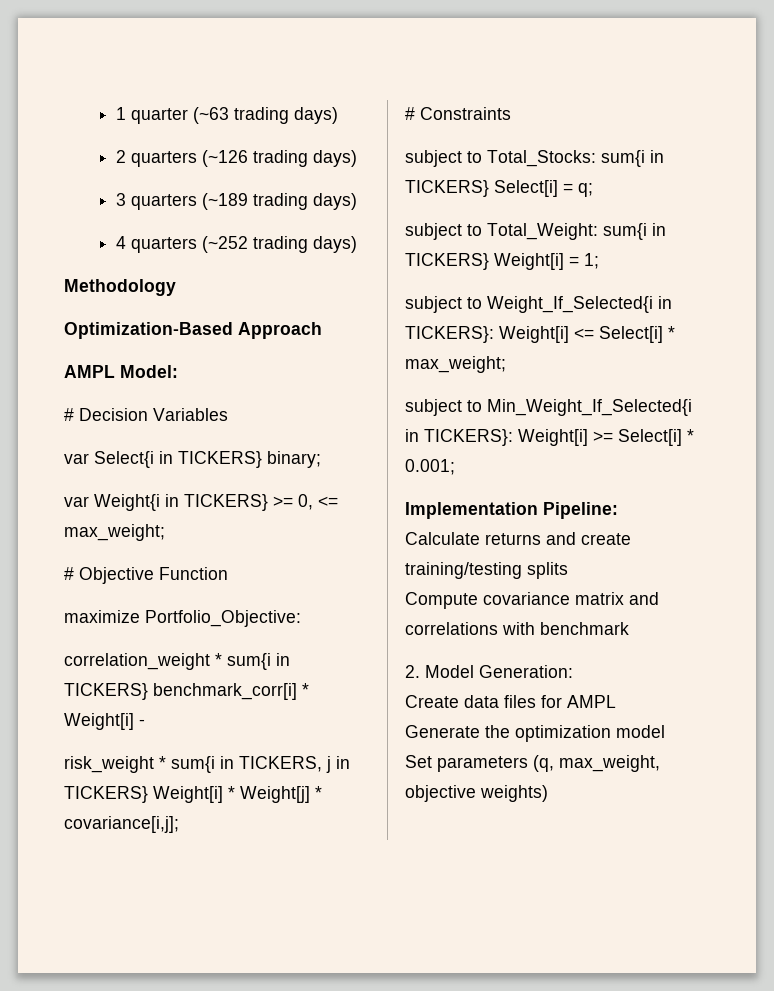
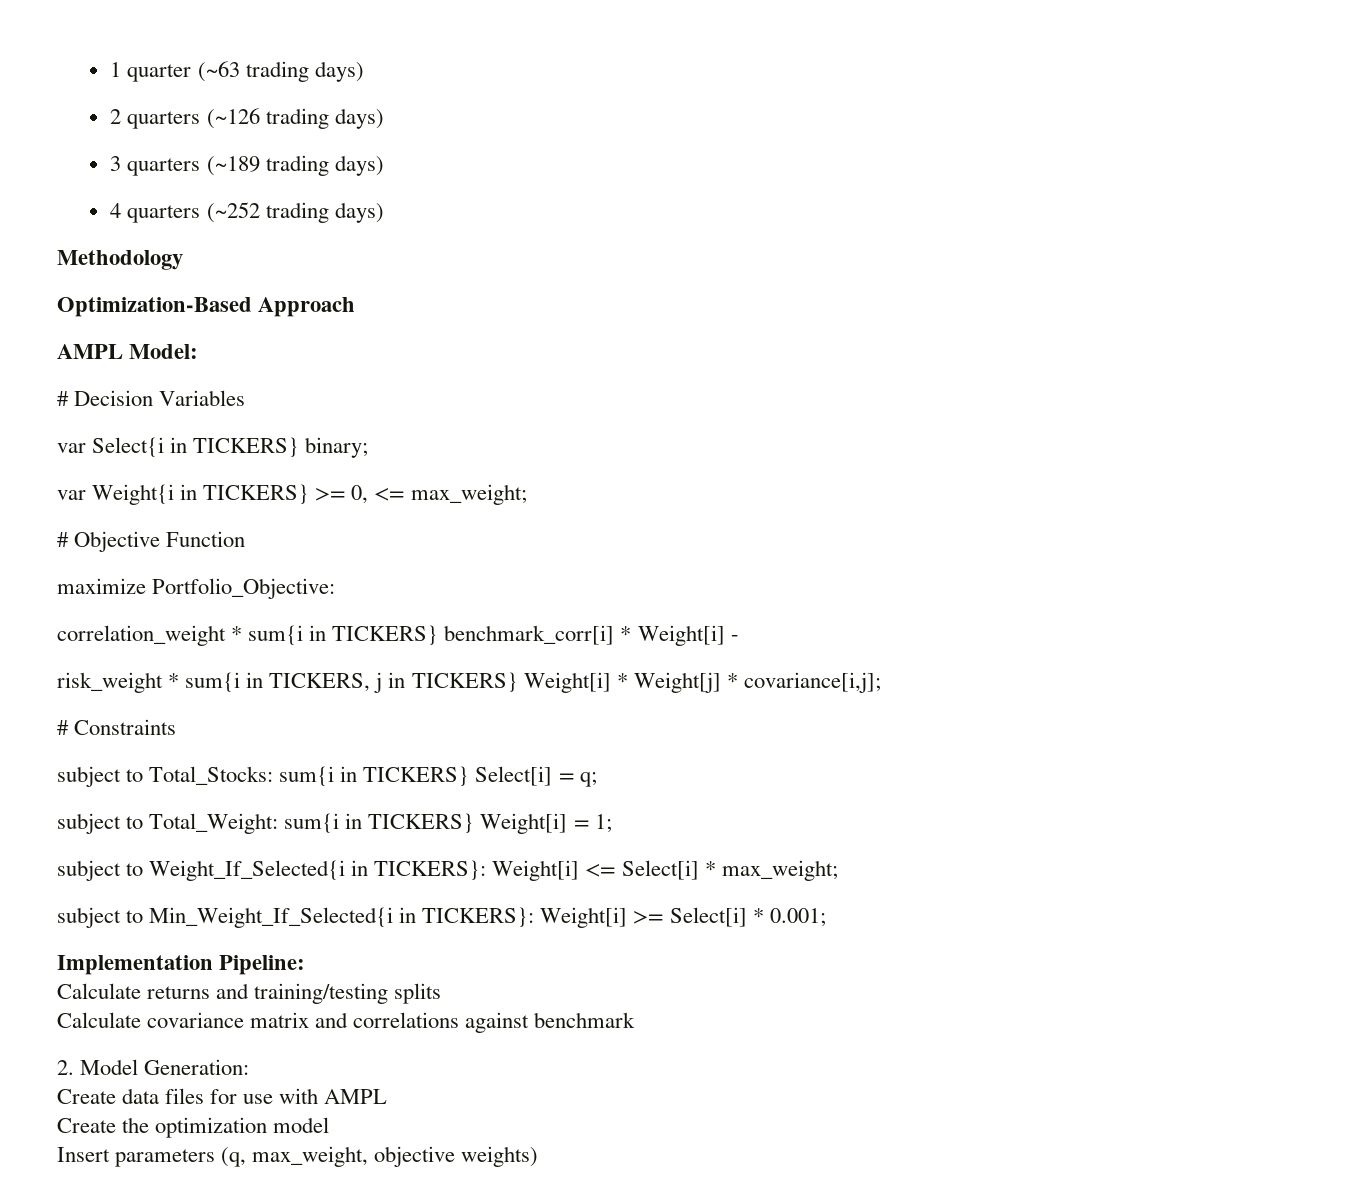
[581,533,631,545] create -> (250, 991) none
[405,592,478,609] Compute -> [57,1012,141,1028] Calculate
[502,622,535,635] with -> [465,1012,530,1033] against
(562, 701) none -> [243,1088,319,1104] use with
[405,725,480,738] Generate -> [57,1118,116,1133] Create
[405,755,432,768] Set -> [57,1147,110,1162] Insert

